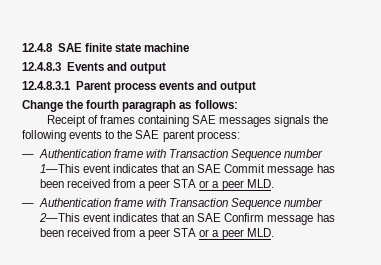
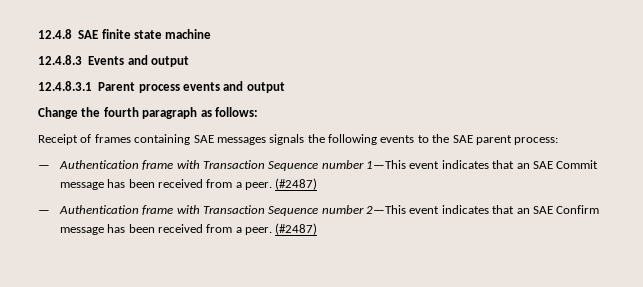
[148,179,274,191] peer STA or a peer MLD. -> [245,178,318,190] peer. (#2487)
[148,228,274,240] peer STA or a peer MLD. -> [245,223,318,235] peer. (#2487)

